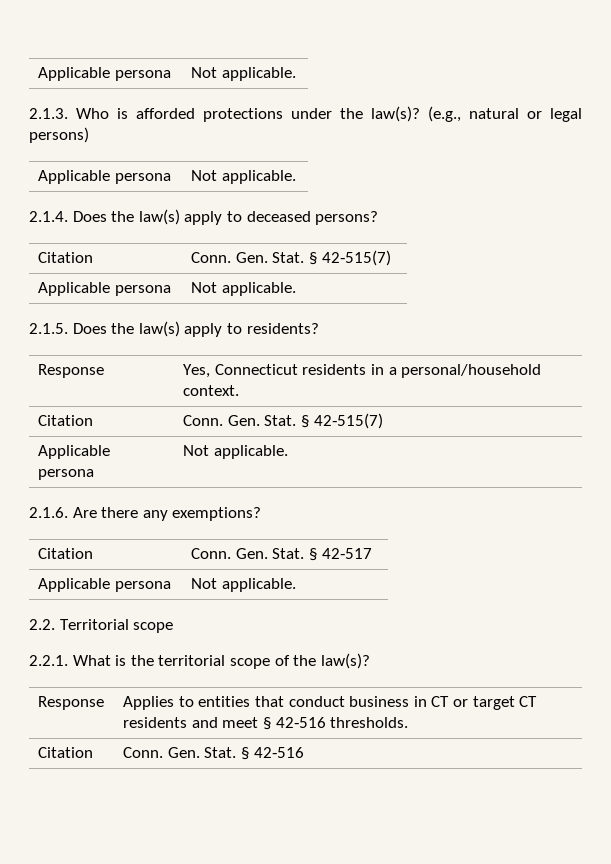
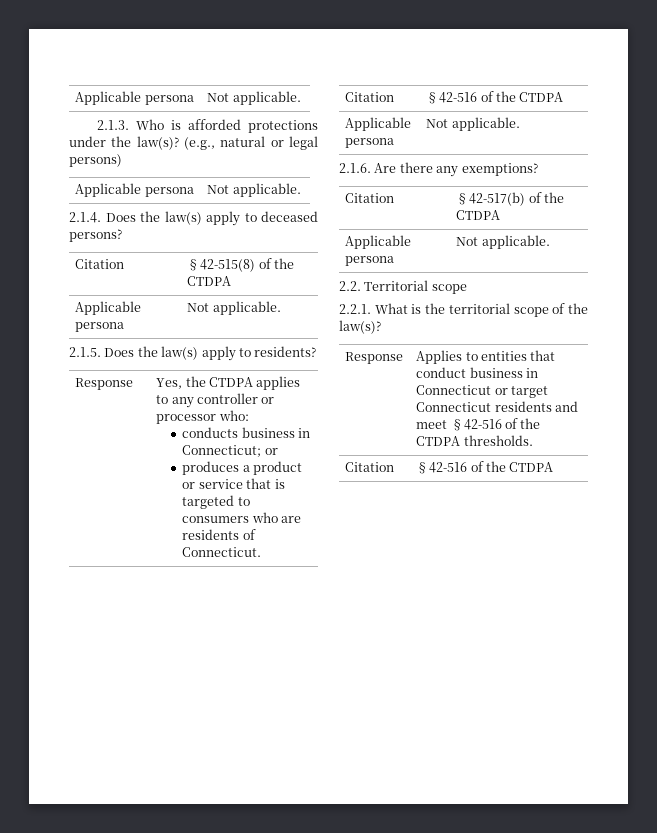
[191,250,391,266] Conn. Gen. Stat. § 42‑515(7) -> [187,258,294,272] [187,276,232,286] §42‑515(8) of the CTDPA
[214,364,542,378] [183,385,240,396] [38,415,94,426] [183,413,383,429] Connecticut residents in a personal/household context. // Citation | Conn. Gen. Stat. § 42‑515(7) -> [185,376,301,390] [156,393,275,408] [156,410,249,424] [182,427,311,438] [182,445,278,457] [182,461,303,475] [182,478,285,489] [182,495,250,509] [182,512,302,523] [182,529,256,540] [182,547,262,557] [345,92,395,102] [426,91,564,104] the CTDPA applies to any controller or processor who: // conducts business in Connecticut; or // produces a product or service that is targeted to consumers who are residents of Connecticut. // Citation | §42‑516 of the CTDPA
[191,548,372,561] Conn. Gen. Stat. § 42‑517 -> [456,192,564,206] [456,210,501,220] §42‑517(b) of the CTDPA
[431,696,450,707] CT -> [416,385,492,395] Connecticut
[519,696,538,707] CT -> [416,402,492,412] Connecticut
[263,717,409,730] [38,747,94,758] [123,747,304,760] § 42‑516 thresholds. // Citation | Conn. Gen. Stat. § 42‑516 -> [450,418,541,431] [416,435,533,446] [345,462,395,472] [416,461,554,474] §42‑516 of the CTDPA thresholds. // Citation | §42‑516 of the CTDPA

